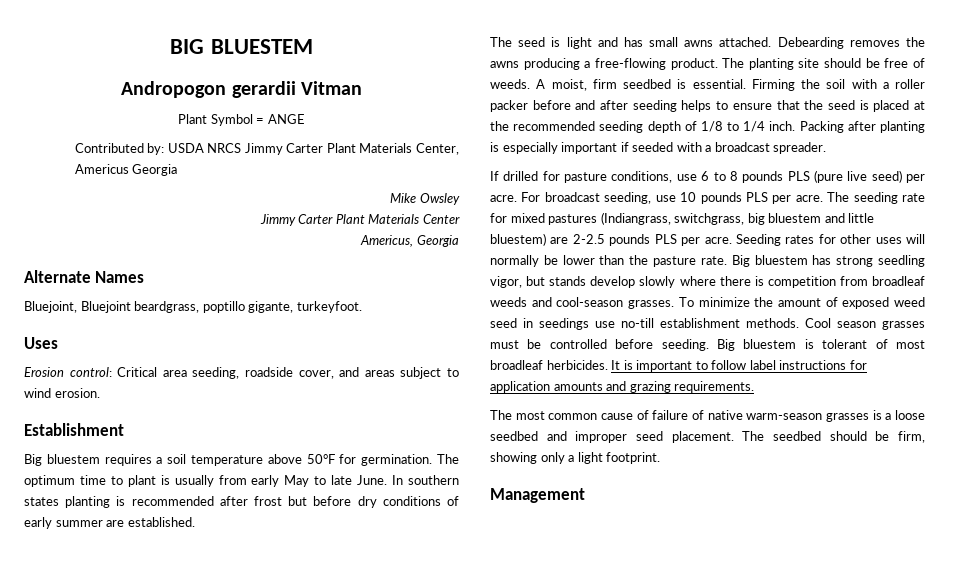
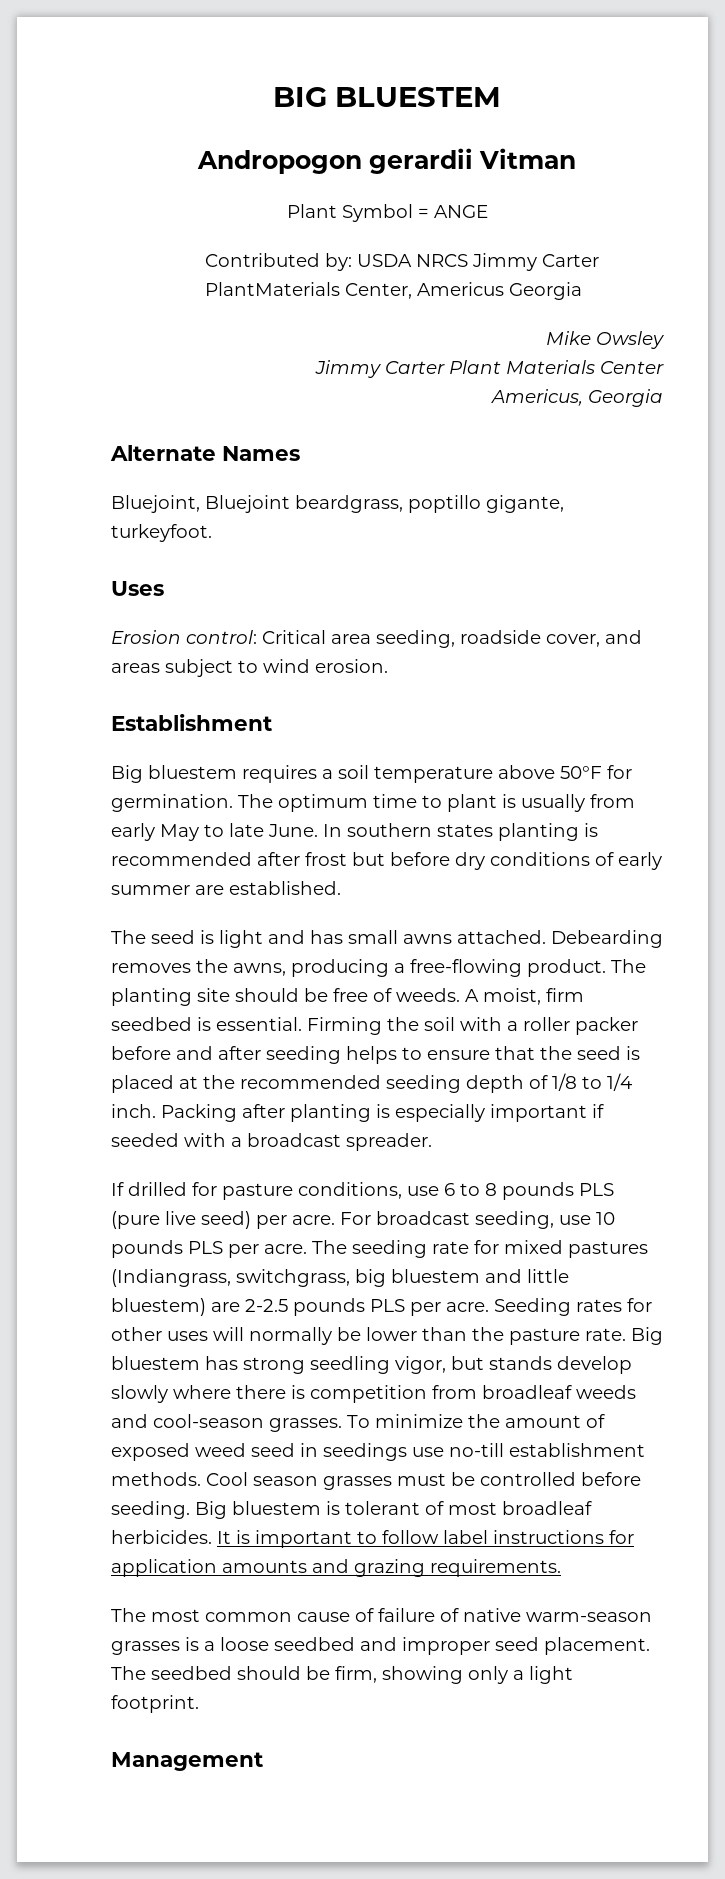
[326,143,413,153] Plant Materials -> [205,282,341,296] PlantMaterials
[490,61,519,68] awns -> [233,963,286,976] awns,

